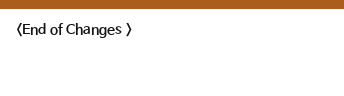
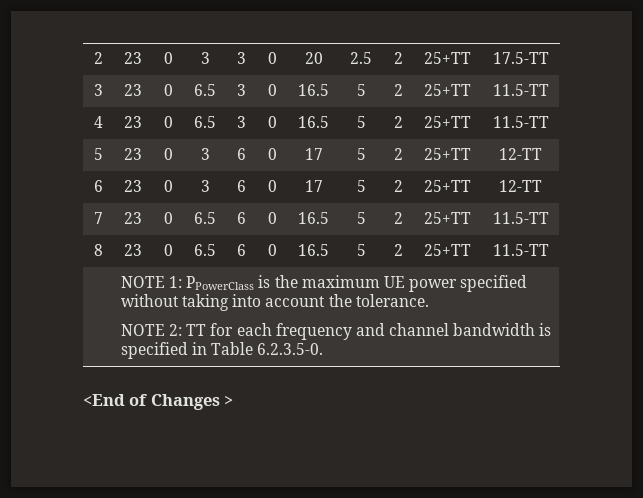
(16, 29) none -> [94,52,103,64] [124,52,142,64] [163,52,173,64] [200,52,210,64] [237,52,246,64] [267,52,277,64] [304,52,323,64] [350,52,372,64] [393,52,403,64] [424,52,471,64] [492,52,549,64] [94,84,103,96] [124,84,142,96] [163,84,173,96] [194,84,216,96] [237,84,246,96] [267,84,277,96] [298,84,329,96] [356,84,366,96] [393,84,403,96] [424,84,471,96] [492,84,549,96] [94,116,103,128] [124,116,142,128] [163,116,173,128] [194,116,216,128] [237,116,246,128] [267,116,277,128] [298,116,329,128] [356,116,366,128] [393,116,403,128] [424,116,471,128] [492,116,549,128] [94,148,103,160] [124,148,142,160] [163,148,173,160] [200,148,210,160] [237,148,246,160] [267,148,277,160] [304,148,323,160] [356,148,366,160] [393,148,403,160] [424,148,471,160] [499,148,542,160] [94,180,103,192] [124,180,142,192] [163,180,173,192] [200,180,210,192] [237,180,246,192] [267,180,277,192] [304,180,323,192] [356,180,366,192] [393,180,403,192] [424,180,471,192] [499,180,542,192] [94,212,103,224] [124,212,142,224] [163,212,173,224] [194,212,216,224] [237,212,246,224] [267,212,277,224] [298,212,329,224] [356,212,366,224] [393,212,403,224] [424,212,471,224] [492,212,549,224] [94,244,103,256] [124,244,142,256] [163,244,173,256] [194,244,216,256] [237,244,246,256] [267,244,277,256] [298,244,329,256] [356,244,366,256] [393,244,403,256] [424,244,471,256] [492,244,549,256] [120,275,528,292] [120,294,429,311] [120,323,552,340] [120,342,324,359] 2 | 23 | 0 | 3 | 3 | 0 | 20 | 2.5 | 2 | 25+TT | 17.5-TT // 3 | 23 | 0 | 6.5 | 3 | 0 | 16.5 | 5 | 2 | 25+TT | 11.5-TT // 4 | 23 | 0 | 6.5 | 3 | 0 | 16.5 | 5 | 2 | 25+TT | 11.5-TT // 5 | 23 | 0 | 3 | 6 | 0 | 17 | 5 | 2 | 25+TT | 12-TT // 6 | 23 | 0 | 3 | 6 | 0 | 17 | 5 | 2 | 25+TT | 12-TT // 7 | 23 | 0 | 6.5 | 6 | 0 | 16.5 | 5 | 2 | 25+TT | 11.5-TT // 8 | 23 | 0 | 6.5 | 6 | 0 | 16.5 | 5 | 2 | 25+TT | 11.5-TT // NOTE 1: PPowerClass is the maximum UE power specified without taking into account the tolerance. // NOTE 2: TT for each frequency and channel bandwidth is specified in Table 6.2.3.5-0. //

